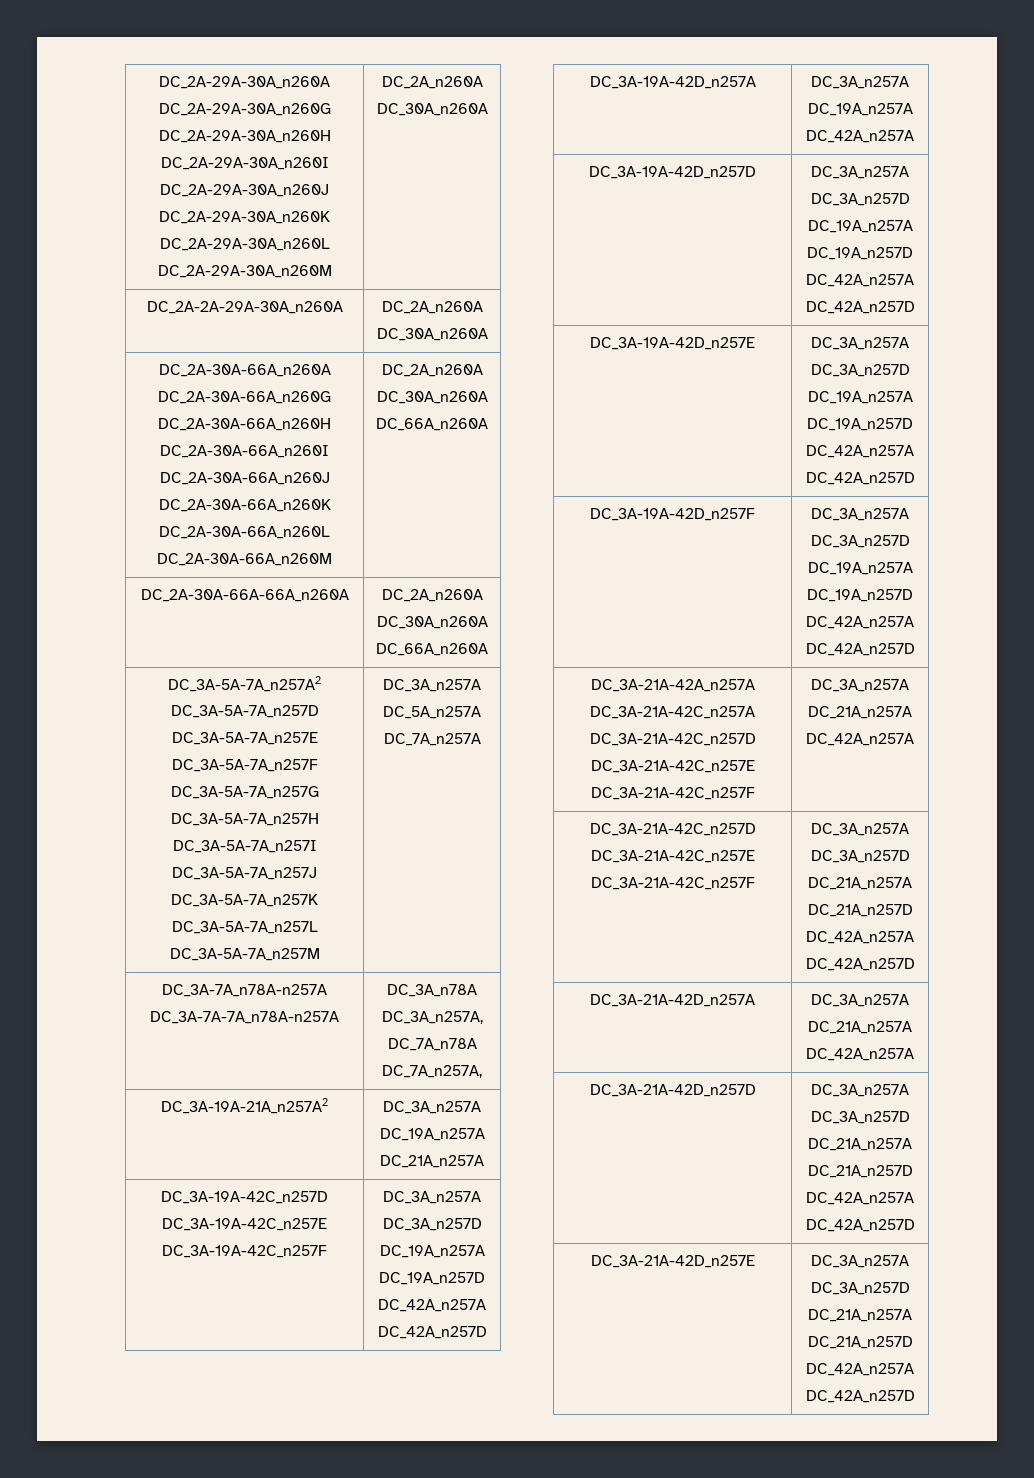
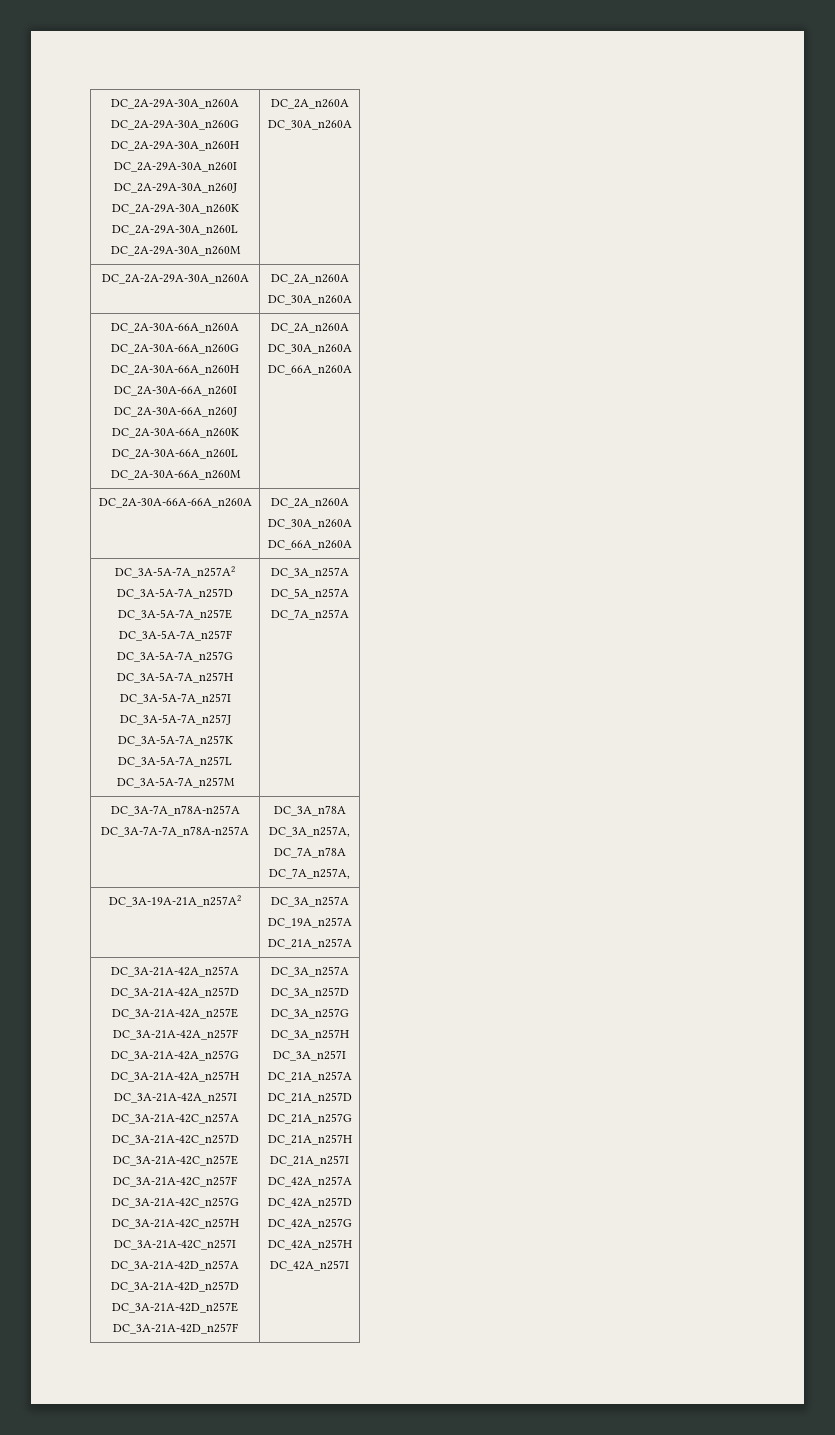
[161,1191,328,1204] [162,1218,327,1231] [162,1245,327,1258] [383,1191,481,1204] [382,1218,482,1231] [379,1245,485,1258] [379,1272,485,1285] [378,1299,486,1312] [377,1326,487,1339] [589,76,756,89] [811,76,909,89] [807,103,913,116] [806,130,914,143] [589,166,756,179] [811,166,909,179] [810,193,910,206] [807,220,913,233] [807,247,913,260] [806,274,914,287] [805,301,915,314] [590,337,755,350] [811,337,909,350] [810,364,910,377] [807,391,913,404] [807,418,913,431] [806,445,914,458] [805,472,915,485] [590,508,755,521] [811,508,909,521] [810,535,910,548] [807,562,913,575] [807,589,913,602] [806,616,914,629] [805,643,915,656] [590,679,755,692] [590,706,755,719] [589,733,756,746] [590,760,755,773] [590,787,755,800] [811,679,909,692] [808,706,912,719] [806,733,914,746] [589,823,756,836] [590,850,755,863] [590,877,755,890] [811,823,909,836] [810,850,910,863] [808,877,912,890] [807,904,913,917] [806,931,914,944] [805,958,915,971] [590,994,755,1007] [811,994,909,1007] [808,1021,912,1034] [806,1048,914,1061] [589,1084,756,1097] [811,1084,909,1097] [810,1111,910,1124] [808,1138,912,1151] [807,1165,913,1178] [806,1192,914,1205] [805,1219,915,1232] [590,1255,755,1268] [811,1255,909,1268] [810,1282,910,1295] [808,1309,912,1322] [807,1336,913,1349] [806,1363,914,1376] [805,1390,915,1403] DC_3A-19A-42C_n257D // DC_3A-19A-42C_n257E // DC_3A-19A-42C_n257F | DC_3A_n257A // DC_3A_n257D // DC_19A_n257A // DC_19A_n257D // DC_42A_n257A // DC_42A_n257D // DC_3A-19A-42D_n257A | DC_3A_n257A // DC_19A_n257A // DC_42A_n257A // DC_3A-19A-42D_n257D | DC_3A_n257A // DC_3A_n257D // DC_19A_n257A // DC_19A_n257D // DC_42A_n257A // DC_42A_n257D // DC_3A-19A-42D_n257E | DC_3A_n257A // DC_3A_n257D // DC_19A_n257A // DC_19A_n257D // DC_42A_n257A // DC_42A_n257D // DC_3A-19A-42D_n257F | DC_3A_n257A // DC_3A_n257D // DC_19A_n257A // DC_19A_n257D // DC_42A_n257A // DC_42A_n257D // DC_3A-21A-42A_n257A // DC_3A-21A-42C_n257A // DC_3A-21A-42C_n257D // DC_3A-21A-42C_n257E // DC_3A-21A-42C_n257F | DC_3A_n257A // DC_21A_n257A // DC_42A_n257A // DC_3A-21A-42C_n257D // DC_3A-21A-42C_n257E // DC_3A-21A-42C_n257F | DC_3A_n257A // DC_3A_n257D // DC_21A_n257A // DC_21A_n257D // DC_42A_n257A // DC_42A_n257D // DC_3A-21A-42D_n257A | DC_3A_n257A // DC_21A_n257A // DC_42A_n257A // DC_3A-21A-42D_n257D | DC_3A_n257A // DC_3A_n257D // DC_21A_n257A // DC_21A_n257D // DC_42A_n257A // DC_42A_n257D // DC_3A-21A-42D_n257E | DC_3A_n257A // DC_3A_n257D // DC_21A_n257A // DC_21A_n257D // DC_42A_n257A // DC_42A_n257D -> [111,966,239,977] [111,987,239,998] [112,1008,238,1019] [112,1029,238,1040] [111,1050,239,1061] [111,1071,239,1082] [113,1092,237,1103] [111,1113,239,1124] [111,1134,239,1145] [112,1155,238,1166] [113,1176,237,1187] [111,1197,239,1208] [111,1218,239,1229] [114,1239,236,1250] [111,1260,239,1271] [111,1281,239,1292] [112,1302,238,1313] [112,1323,238,1334] [270,966,349,977] [270,987,349,998] [270,1008,349,1019] [270,1029,349,1040] [273,1050,346,1061] [267,1071,352,1082] [267,1092,352,1103] [267,1113,352,1124] [267,1134,352,1145] [270,1155,349,1166] [267,1176,352,1187] [267,1197,352,1208] [267,1218,352,1229] [267,1239,352,1250] [270,1260,349,1271] DC_3A-21A-42A_n257A // DC_3A-21A-42A_n257D // DC_3A-21A-42A_n257E // DC_3A-21A-42A_n257F // DC_3A-21A-42A_n257G // DC_3A-21A-42A_n257H // DC_3A-21A-42A_n257I // DC_3A-21A-42C_n257A // DC_3A-21A-42C_n257D // DC_3A-21A-42C_n257E // DC_3A-21A-42C_n257F // DC_3A-21A-42C_n257G // DC_3A-21A-42C_n257H // DC_3A-21A-42C_n257I // DC_3A-21A-42D_n257A // DC_3A-21A-42D_n257D // DC_3A-21A-42D_n257E // DC_3A-21A-42D_n257F | DC_3A_n257A // DC_3A_n257D // DC_3A_n257G // DC_3A_n257H // DC_3A_n257I // DC_21A_n257A // DC_21A_n257D // DC_21A_n257G // DC_21A_n257H // DC_21A_n257I // DC_42A_n257A // DC_42A_n257D // DC_42A_n257G // DC_42A_n257H // DC_42A_n257I

